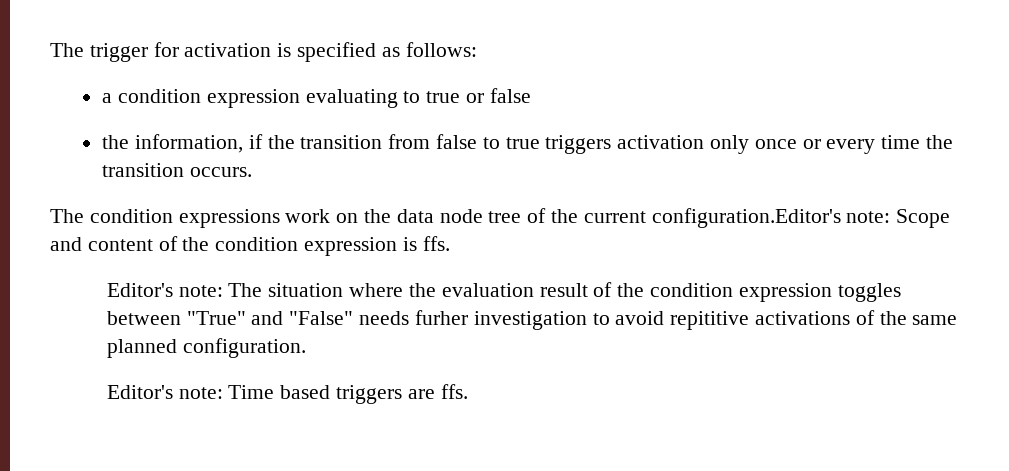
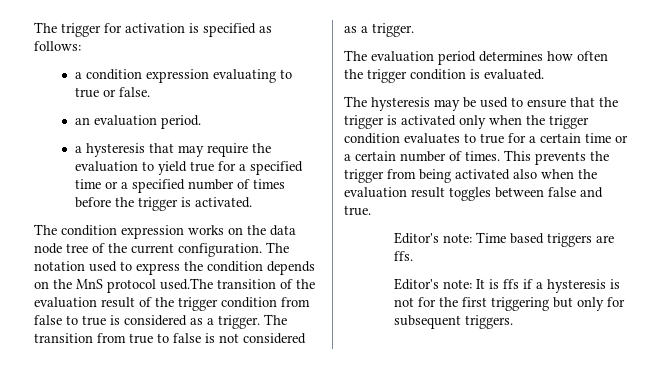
[489,88,531,103] [102,134,953,154] [102,163,252,177] false // the information, if the transition from false to true triggers activation only once or every time the transition occurs. -> [119,87,151,97] [75,115,202,129] [75,143,272,157] [75,161,304,175] [75,179,286,193] [75,197,253,211] false. // an evaluation period. // a hysteresis that may require the evaluation to yield true for a specified time or a specified number of times before the trigger is activated.
[178,209,331,228] expressions work -> [121,225,224,239] expression works
[651,208,951,228] [50,236,450,256] [106,283,404,297] configuration.Editor's note: Scope and content of the condition expression is ffs. // Editor's note: The situation where -> [178,242,289,257] [34,261,315,275] [34,278,293,293] configuration. The notation used to express the condition depends on the MnS protocol used.The transition of
[649,283,901,302] [106,310,958,330] [106,338,306,358] condition expression toggles between "True" and "False" needs furher investigation to avoid repititive activations of the same planned configuration. -> [178,297,310,311] [34,314,287,329] [34,333,306,344] [344,23,414,37] [344,50,608,65] [344,69,544,83] [344,96,618,111] [344,115,589,129] [344,133,628,144] [344,150,609,165] [344,169,597,183] [344,187,603,201] [344,205,371,216] trigger condition from false to true is considered as a trigger. The transition from true to false is not considered as a trigger. // The evaluation period determines how often the trigger condition is evaluated. // The hysteresis may be used to ensure that the trigger is activated only when the trigger condition evaluates to true for a certain time or a certain number of times. This prevents the trigger from being activated also when the evaluation result toggles between false and true.
(468, 391) none -> [394,278,621,293] [394,297,626,311] [394,315,514,329] // Editor's note: It is ffs if a hysteresis is not for the first triggering but only for subsequent triggers.

